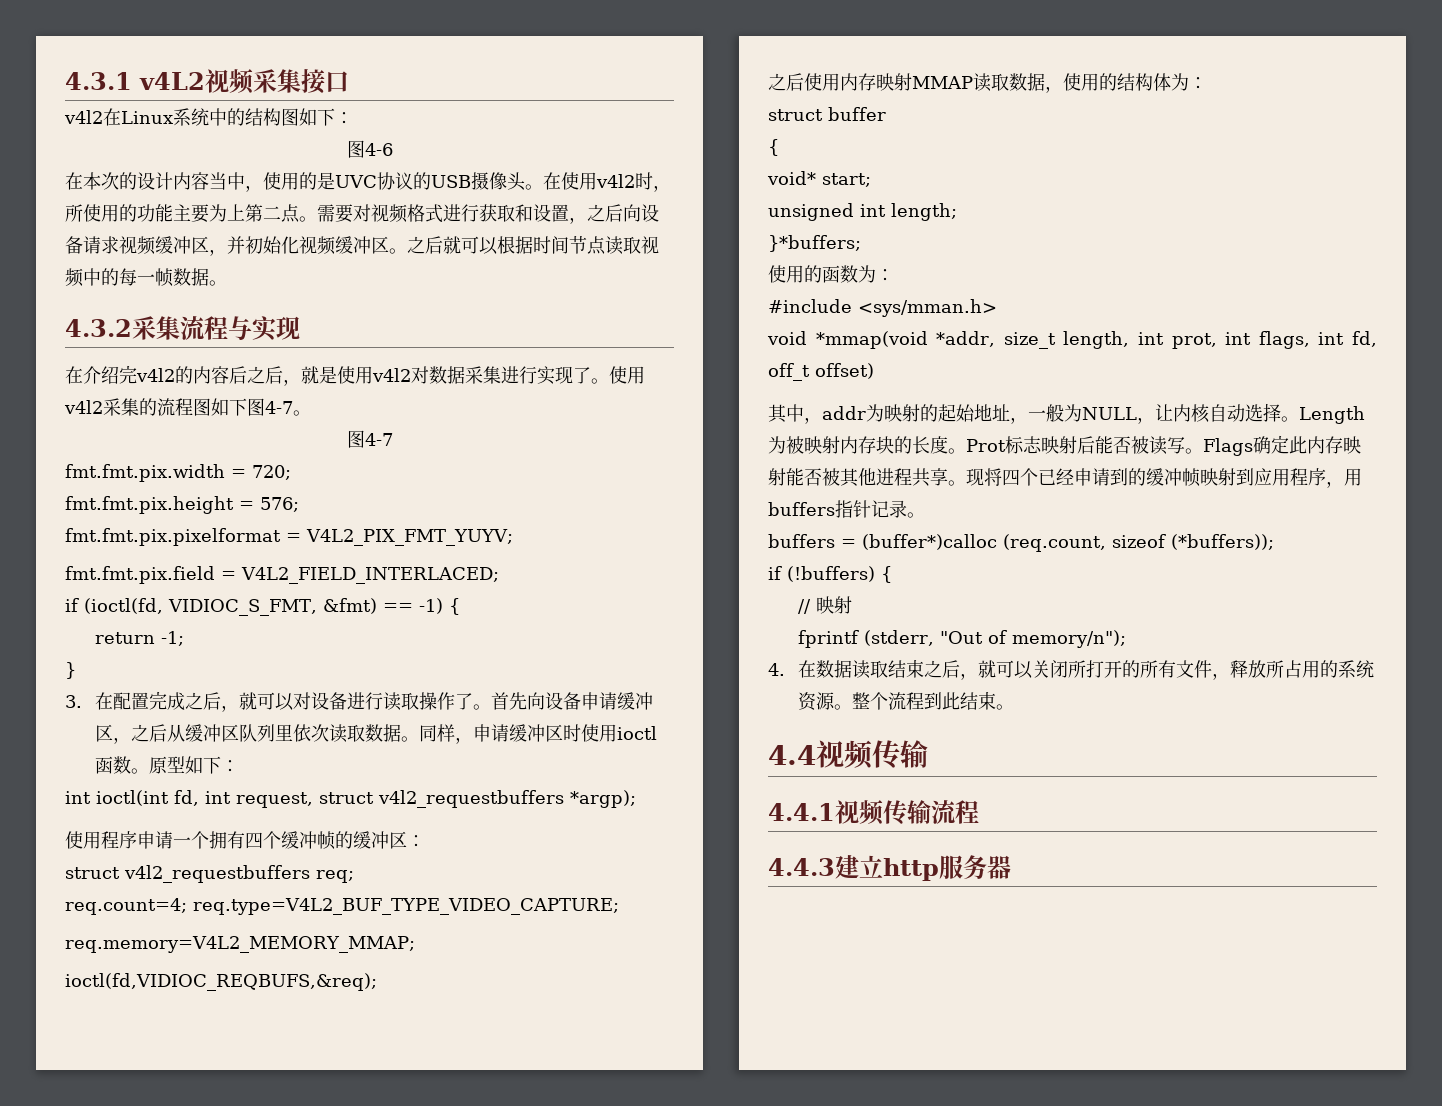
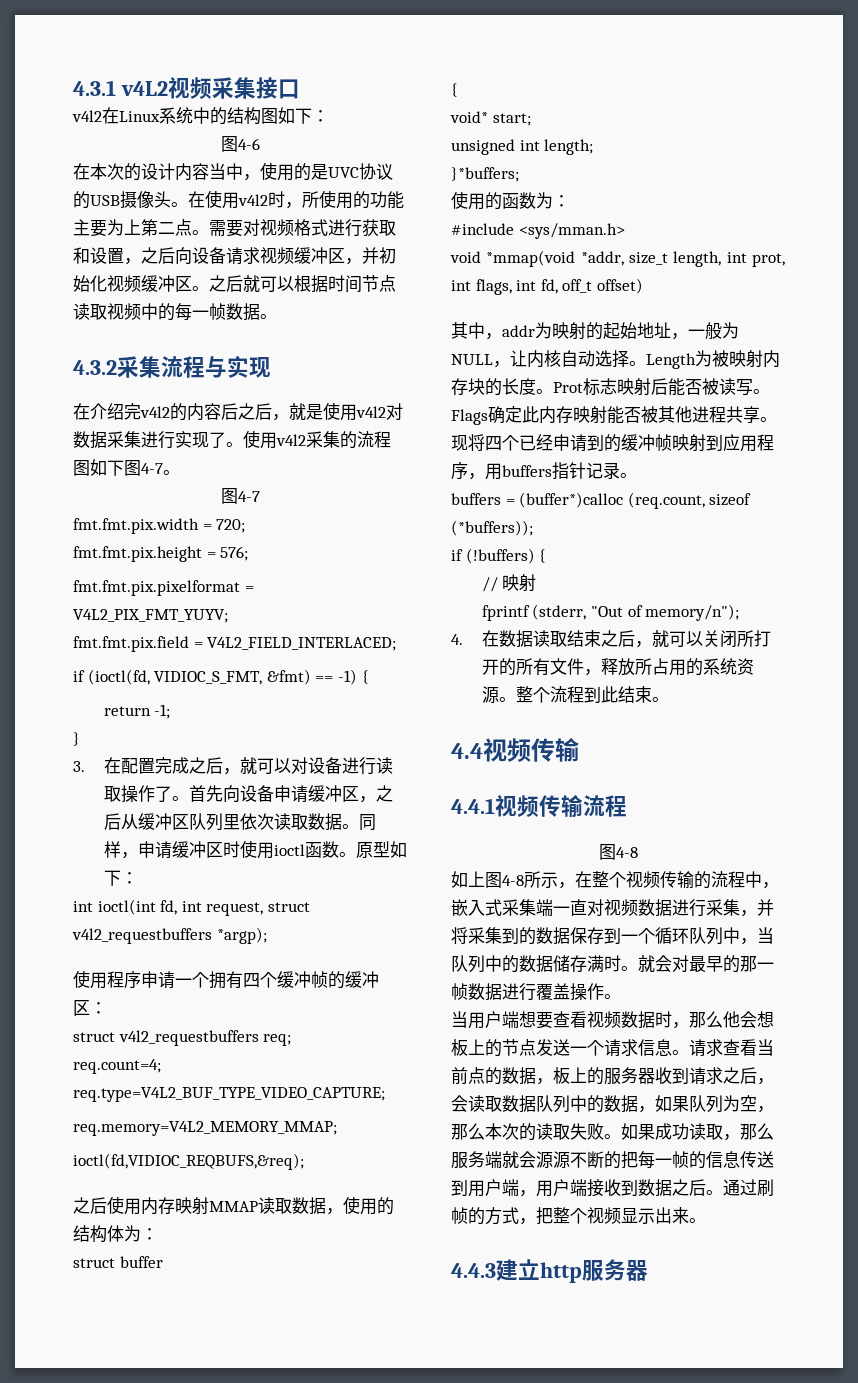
(979, 812) none -> [598,844,638,860] [451,871,779,889] [451,899,774,917] [451,927,774,945] [451,955,774,973] [451,983,621,1001] [451,1011,774,1029] [451,1039,774,1057] [451,1067,774,1085] [451,1095,774,1113] [451,1123,774,1141] [451,1151,774,1169] [451,1179,774,1197] [451,1207,706,1225] // 图4-8 // 如上图4-8所示，在整个视频传输的流程中，嵌入式采集端一直对视频数据进行采集，并将采集到的数据保存到一个循环队列中，当队列中的数据储存满时。就会对最早的那一帧数据进行覆盖操作。 // 当用户端想要查看视频数据时，那么他会想板上的节点发送一个请求信息。请求查看当前点的数据，板上的服务器收到请求之后，会读取数据队列中的数据，如果队列为空，那么本次的读取失败。如果成功读取，那么服务端就会源源不断的把每一帧的信息传送到用户端，用户端接收到数据之后。通过刷帧的方式，把整个视频显示出来。

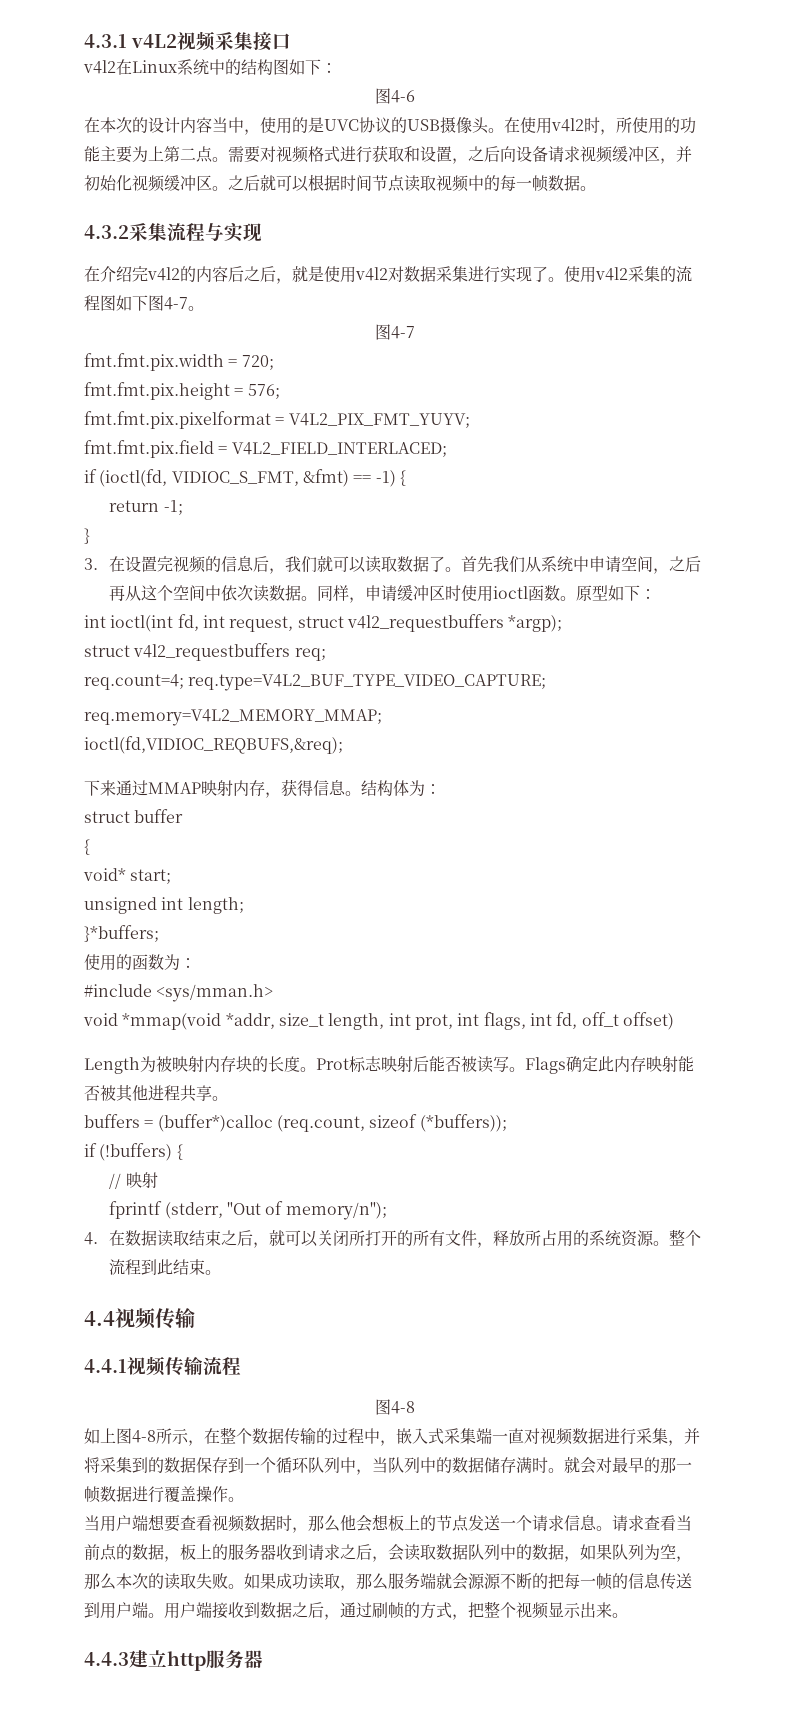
[120,757,393,775] [103,785,393,803] [103,813,308,831] 配置完成之后，就可以对设备进行读取操作了。首先向设备申请缓冲区，之后从缓冲区队列里依次读取 -> [125,556,702,574] [109,585,270,602] 设置完视频的信息后，我们就可以读取数据了。首先我们从系统中申请空间，之后再从这个空间中依次读
[73,970,379,989] [73,1000,107,1016] // 使用程序申请一个拥有四个缓冲帧的缓冲区： -> (563, 623) none
[73,1196,394,1215] 之后使用内存映射MMAP读取数据，使用的 -> [84,779,361,798] 下来通过MMAP映射内存，获得信息。
[451,322,739,340] [451,350,646,368] 其中，addr为映射的起始地址，一般为NULL，让内核自动选择。 -> (674, 1021) none
[451,434,774,452] [451,462,637,480] 现将四个已经申请到的缓冲帧映射到应用程序，用buffers指针记录。 -> (228, 1098) none
[626,871,728,889] 视频传输的流 -> [252,1428,348,1445] 数据传输的过
[519,1190,536,1197] ， -> [148,1613,164,1618] 。
[706,1190,723,1195] 。 -> [324,1614,340,1620] ，

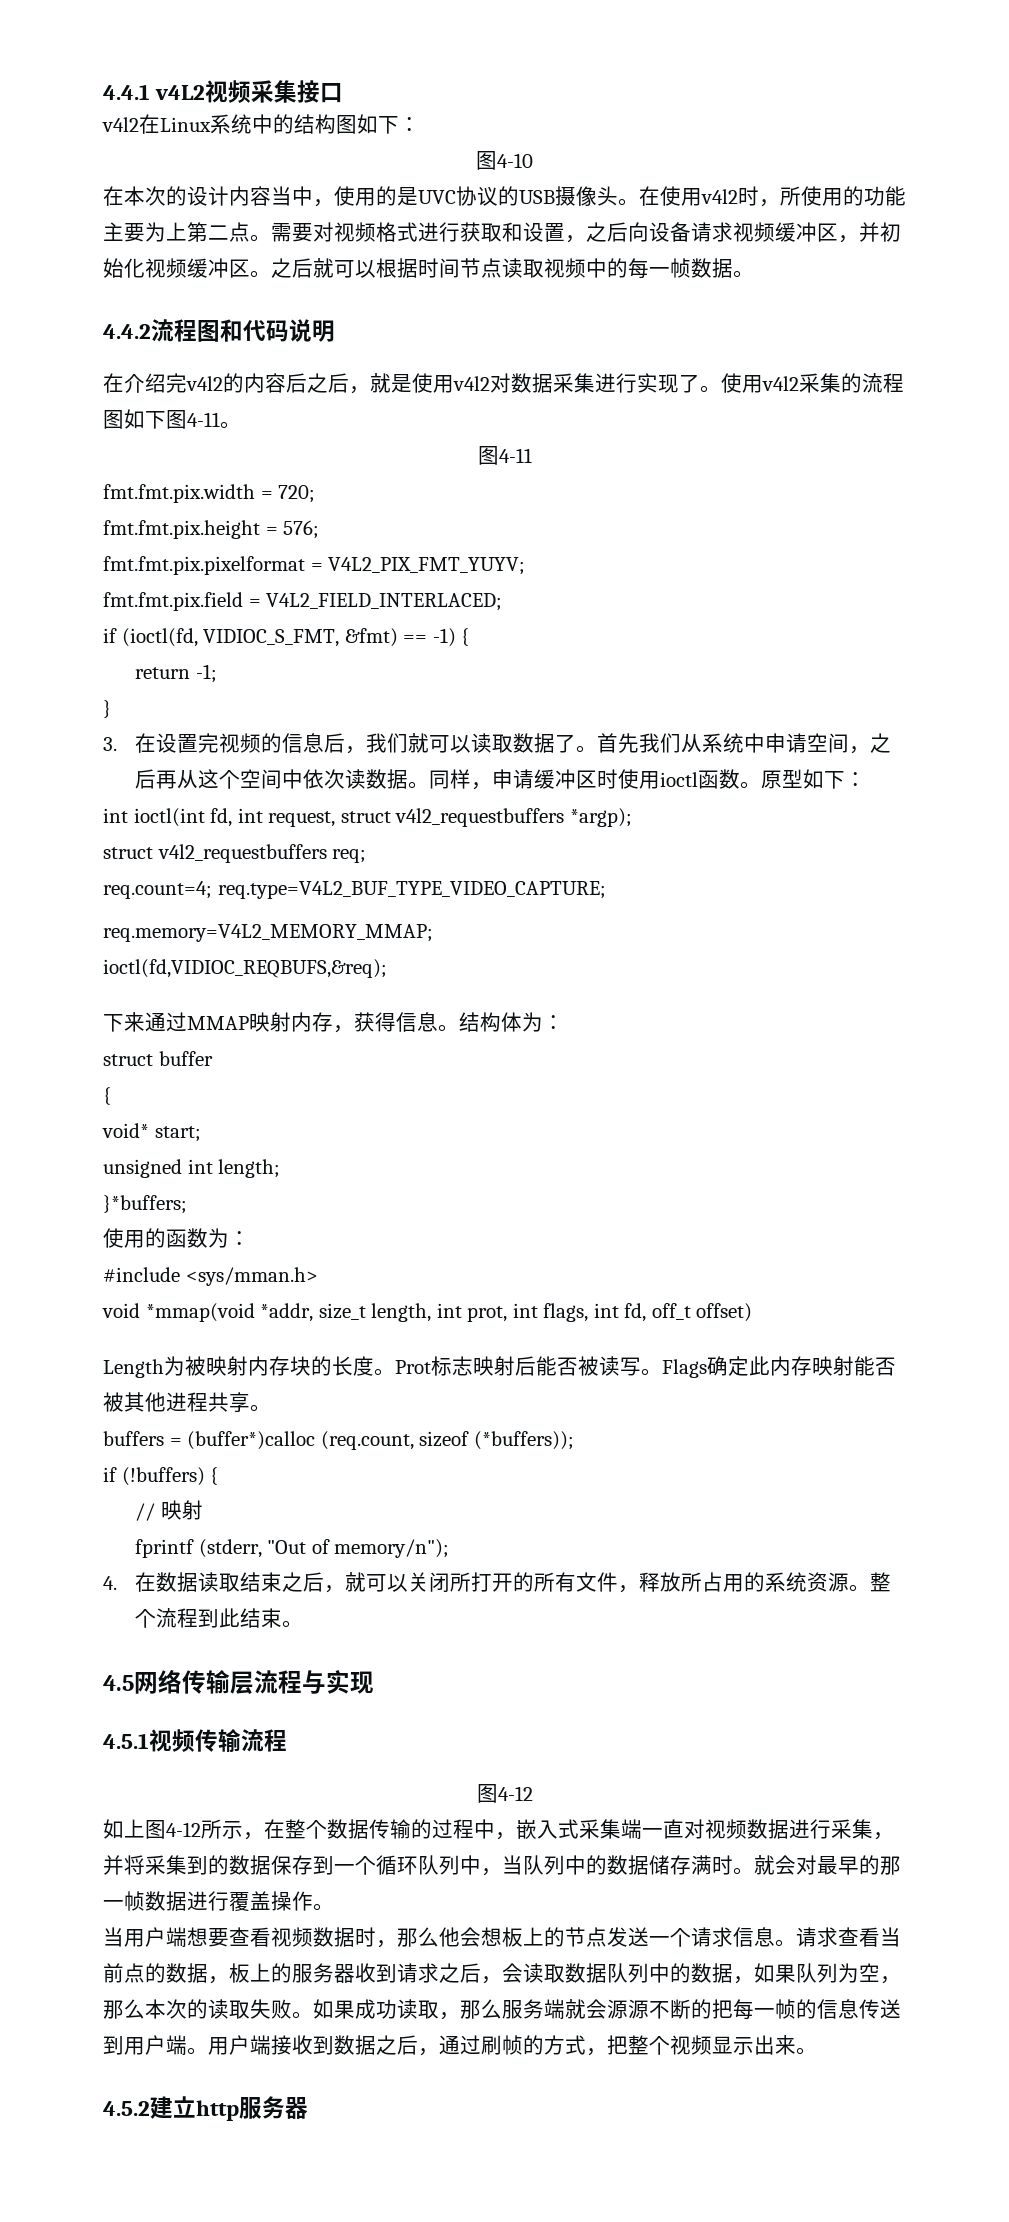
[84,34,127,48] 4.3.1 -> [103,84,150,100] 4.4.1
[390,90,415,103] 4-6 -> [497,153,533,168] 4-10
[84,223,262,242] 4.3.2采集流程与实现 -> [103,319,335,342] 4.4.2流程图和代码说明
[164,297,188,310] 4-7 -> [187,412,220,427] 4-11
[390,326,415,339] 4-7 -> [498,448,532,463] 4-11
[84,1307,195,1329] [84,1359,127,1373] 4.4视频传输 // 4.4.1 -> [103,1669,374,1695] [103,1733,149,1749] 4.5网络传输层流程与实现 // 4.5.1
[390,1401,415,1414] 4-8 -> [497,1786,533,1801] 4-12
[132,1430,156,1443] 4-8 -> [166,1822,201,1837] 4-12
[84,1652,129,1666] 4.4.3 -> [103,2101,150,2116] 4.5.2

